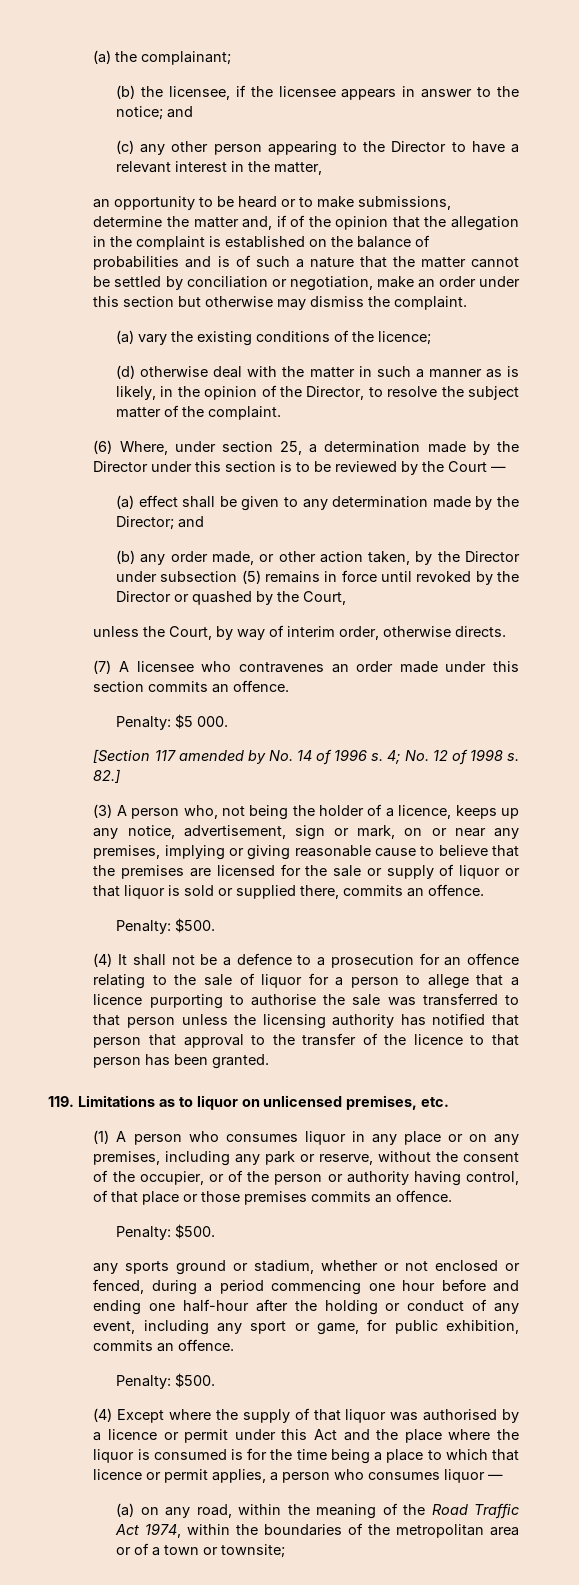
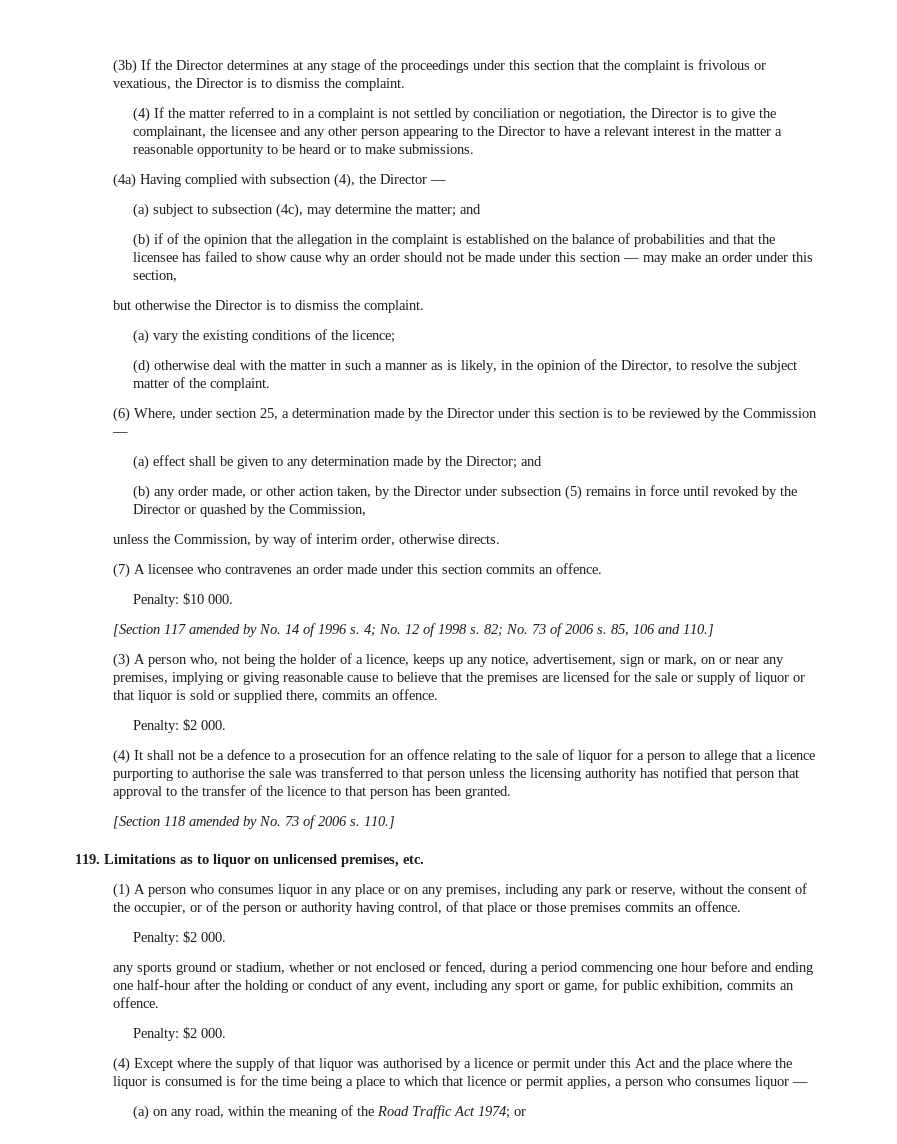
[93,50,232,65] [116,85,519,100] [116,106,194,120] [116,140,135,154] (a) the complainant; // (b) the licensee, if the licensee appears in answer to the notice; and // (c) -> [113,59,767,74] [113,78,406,91] [132,107,776,122] [132,126,301,139] (3b) If the Director determines at any stage of the proceedings under this section that the complaint is frivolous or vexatious, the Director is to dismiss the complaint. // (4) If the matter referred to in a complaint is not settled by conciliation or negotiation, the Director is to give the complainant, the licensee and
[274,162,323,175] [93,199,111,208] matter, // an -> [734,127,782,136] [132,144,193,154] matter a reasonable
[358,196,452,210] [93,216,273,230] submissions, determine the matter and, -> [398,144,474,154] [113,173,447,188] [132,203,481,218] [132,233,150,248] submissions. // (4a) Having complied with subsection (4), the Director — // (a) subject to subsection (4c), may determine the matter; and // (b)
[217,255,520,268] [93,276,373,291] is of such a nature that the matter cannot be settled by conciliation or negotiation, -> [732,234,775,244] [132,251,668,265] that the licensee has failed to show cause why an order should not be made under this section — may
[123,296,175,307] section -> [132,270,177,282] section, //
[277,299,307,310] may -> [194,300,292,310] the Director is to
[448,461,488,472] Court -> [743,408,818,418] Commission
[303,591,347,605] [93,626,213,640] Court, // unless the Court, -> [288,504,366,516] [113,534,252,546] Commission, // unless the Commission,
[175,714,194,729] $5 -> [182,593,204,605] $10
[93,769,121,783] 82.] -> [484,623,715,637] 82; No. 73 of 2006 s. 85, 106 and 110.]
[175,918,216,933] $500. -> [182,719,226,731] $2 000.
(270, 1061) none -> [113,815,396,829] // [Section 118 amended by No. 73 of 2006 s. 110.]
[175,1224,216,1239] $500. -> [182,931,226,943] $2 000.
[175,1373,216,1388] $500. -> [182,1027,226,1039] $2 000.
[145,1523,519,1538] [116,1543,286,1558] 1974, within the boundaries of the metropolitan area or of a town or townsite; -> [477,1106,526,1119] 1974; or

